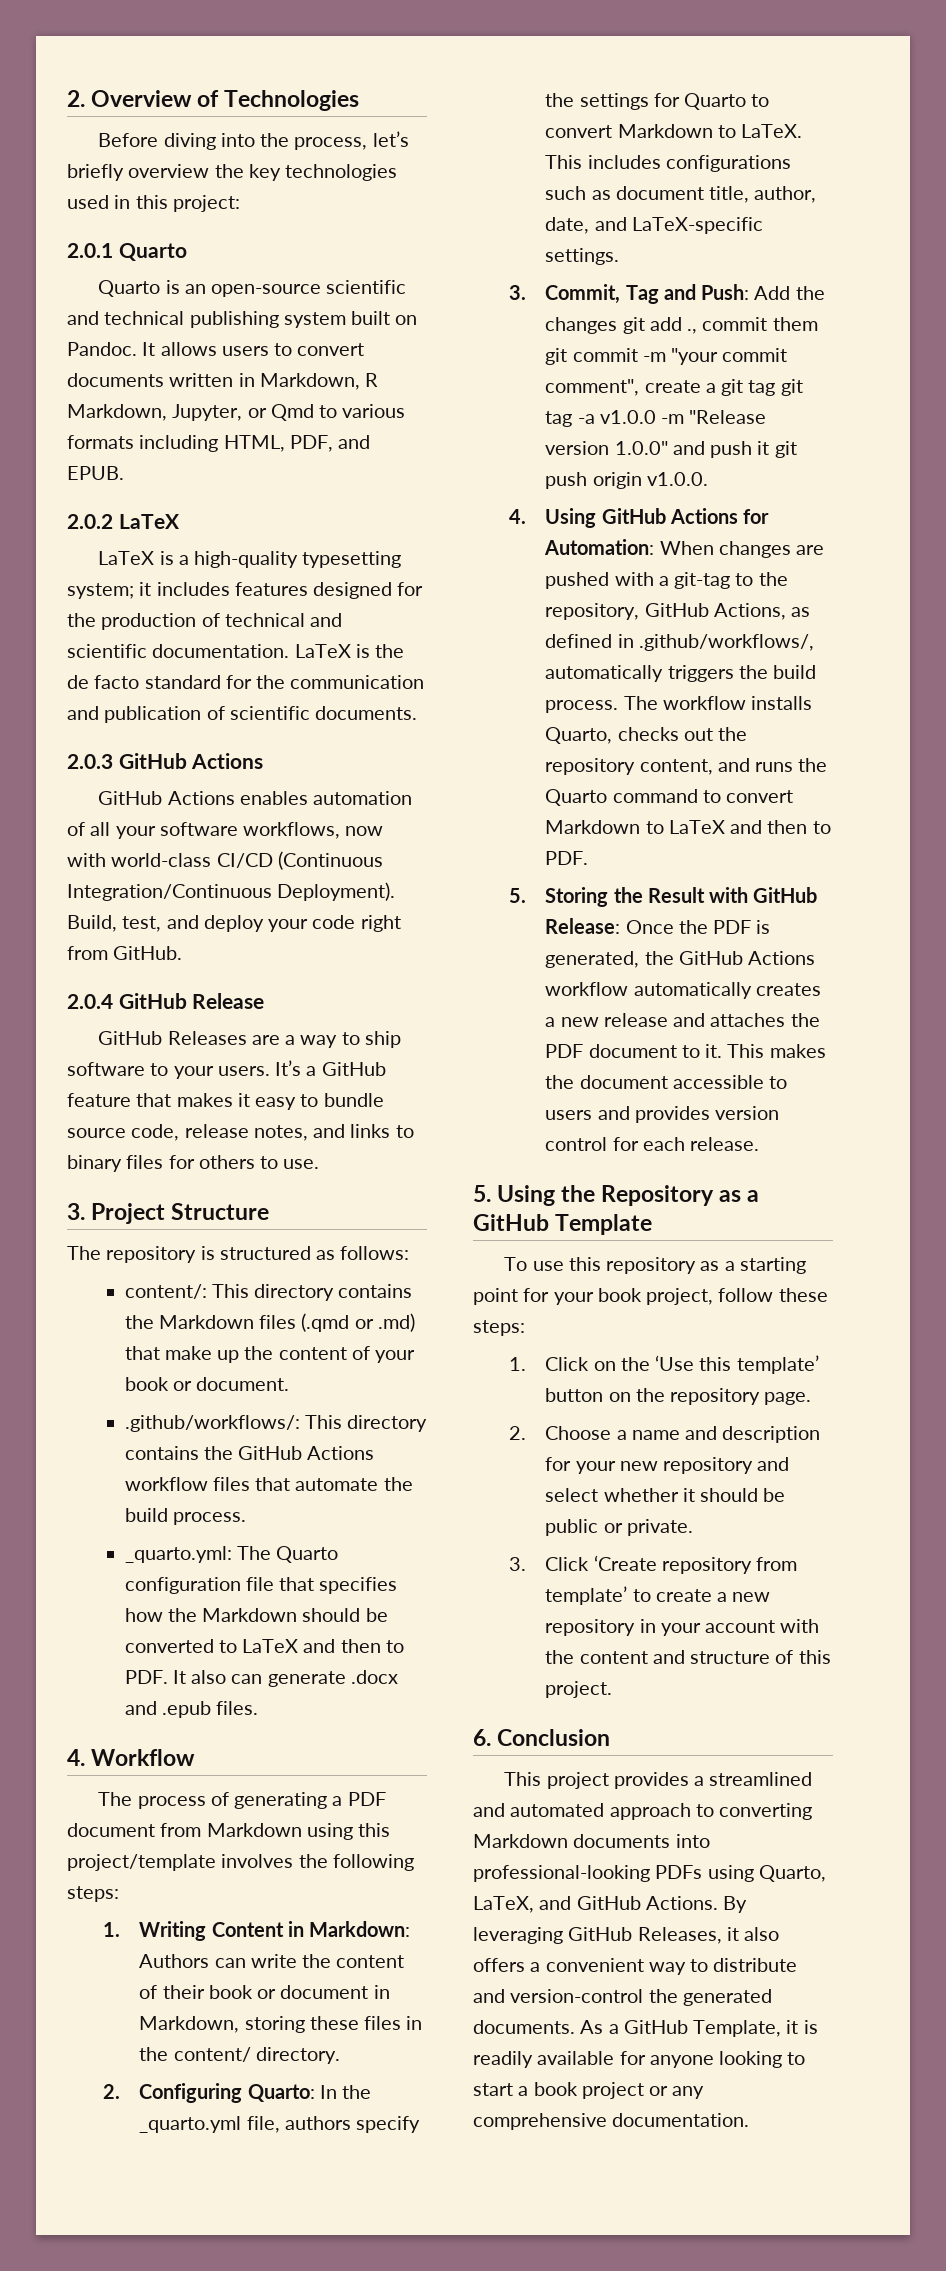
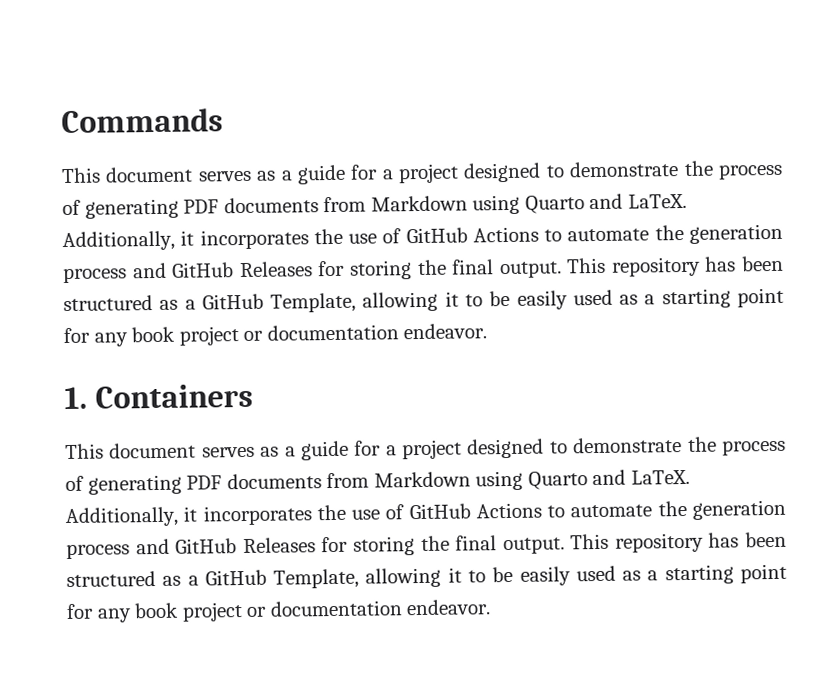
[67,90,360,111] [98,131,409,150] [67,164,398,181] [67,195,240,212] [67,243,187,261] [98,280,407,297] [67,311,418,328] [67,342,365,356] [67,373,379,390] [67,404,406,421] [67,435,371,452] [67,466,124,480] [67,514,180,529] [98,551,402,568] [67,582,424,599] [67,613,343,630] [67,644,405,658] [67,675,425,689] [67,706,418,723] [67,753,264,769] [98,791,413,805] [67,822,384,839] [67,851,383,870] [67,882,396,901] [67,915,401,932] [67,946,183,960] [67,993,265,1009] [98,1031,401,1048] [67,1060,386,1079] [67,1093,384,1110] [67,1124,414,1141] [67,1155,320,1172] [67,1203,270,1224] [67,1246,410,1263] [124,1284,413,1301] [124,1313,415,1332] [124,1346,416,1363] [124,1377,290,1391] [124,1415,428,1432] [124,1446,375,1460] [124,1477,413,1491] [124,1508,246,1525] [124,1546,339,1563] [124,1577,398,1594] [124,1608,388,1622] [124,1639,404,1653] [124,1670,398,1687] [124,1701,259,1718] [67,1749,196,1766] [98,1792,386,1809] [67,1823,391,1840] [67,1854,414,1871] [67,1886,119,1902] [103,1921,411,1941] [139,1954,405,1968] [139,1985,390,1999] [139,2016,423,2033] [139,2047,340,2064] [103,2083,372,2103] [139,2116,421,2133] [545,93,770,110] [545,124,803,138] [545,155,791,172] [545,186,817,203] [545,217,763,234] [545,248,620,265] [509,284,825,304] [545,317,818,334] [545,348,788,365] [545,379,803,396] [545,410,767,427] [545,441,797,458] [545,472,708,489] [509,508,770,528] [544,539,825,558] [545,572,788,589] [545,603,811,620] [545,634,814,651] [545,665,817,682] [545,696,813,713] [545,727,748,744] [545,758,828,775] [545,789,794,806] [545,820,831,834] [545,851,589,865] [509,887,818,907] [545,918,771,934] [545,951,816,968] [545,982,821,999] [545,1013,820,1027] [545,1044,826,1058] [545,1075,788,1089] [545,1106,780,1123] [545,1137,760,1151] [473,1185,760,1206] [473,1214,653,1235] [504,1257,806,1274] [473,1288,828,1305] [473,1320,525,1336] [509,1355,819,1374] [545,1388,812,1405] [509,1426,821,1443] [545,1457,790,1474] [545,1488,786,1502] [545,1519,693,1536] [509,1555,798,1574] [545,1586,771,1605] [545,1619,820,1636] [545,1650,831,1664] [545,1681,613,1698] [473,1729,611,1746] [504,1772,813,1789] [473,1803,813,1820] [473,1834,710,1848] [473,1865,826,1882] [473,1896,748,1913] [473,1927,780,1944] [473,1958,798,1975] [473,1989,772,2006] [473,2020,818,2037] [473,2051,806,2068] [473,2082,705,2099] [473,2113,750,2130] 2. Overview of Technologies // Before diving into the process, let’s briefly overview the key technologies used in this project: // 2.0.1 Quarto // Quarto is an open-source scientific and technical publishing system built on Pandoc. It allows users to convert documents written in Markdown, R Markdown, Jupyter, or Qmd to various formats including HTML, PDF, and EPUB. // 2.0.2 LaTeX // LaTeX is a high-quality typesetting system; it includes features designed for the production of technical and scientific documentation. LaTeX is the de facto standard for the communication and publication of scientific documents. // 2.0.3 GitHub Actions // GitHub Actions enables automation of all your software workflows, now with world-class CI/CD (Continuous Integration/Continuous Deployment). Build, test, and deploy your code right from GitHub. // 2.0.4 GitHub Release // GitHub Releases are a way to ship software to your users. It’s a GitHub feature that makes it easy to bundle source code, release notes, and links to binary files for others to use. // 3. Project Structure // The repository is structured as follows: // content/: This directory contains the Markdown files (.qmd or .md) that make up the content of your book or document. // .github/workflows/: This directory contains the GitHub Actions workflow files that automate the build process. // _quarto.yml: The Quarto configuration file that specifies how the Markdown should be converted to LaTeX and then to PDF. It also can generate .docx and .epub files. // 4. Workflow // The process of generating a PDF document from Markdown using this project/template involves the following steps: // 1. Writing Content in Markdown: Authors can write the content of their book or document in Markdown, storing these files in the content/ directory. // 2. Configuring Quarto: In the _quarto.yml file, authors specify the settings for Quarto to convert Markdown to LaTeX. This includes configurations such as document title, author, date, and LaTeX-specific settings. // 3. Commit, Tag and Push: Add the changes git add ., commit them git commit -m "your commit comment", create a git tag git tag -a v1.0.0 -m "Release version 1.0.0" and push it git push origin v1.0.0. // 4. Using GitHub Actions for Automation: When changes are pushed with a git-tag to the repository, GitHub Actions, as defined in .github/workflows/, automatically triggers the build process. The workflow installs Quarto, checks out the repository content, and runs the Quarto command to convert Markdown to LaTeX and then to PDF. // 5. Storing the Result with GitHub Release: Once the PDF is generated, the GitHub Actions workflow automatically creates a new release and attaches the PDF document to it. This makes the document accessible to users and provides version control for each release. // 5. Using the Repository as a GitHub Template // To use this repository as a starting point for your book project, follow these steps: // 1. Click on the ‘Use this template’ button on the repository page. // 2. Choose a name and description for your new repository and select whether it should be public or private. // 3. Click ‘Create repository from template’ to create a new repository in your account with the content and structure of this project. // 6. Conclusion // This project provides a streamlined and automated approach to converting Markdown documents into professional-looking PDFs using Quarto, LaTeX, and GitHub Actions. By leveraging GitHub Releases, it also offers a convenient way to distribute and version-control the generated documents. As a GitHub Template, it is readily available for anyone looking to start a book project or any comprehensive documentation. -> [61,108,223,134] [61,160,784,185] [62,193,687,219] [62,223,783,252] [63,255,785,284] [63,287,785,313] [63,323,488,347] [64,383,253,410] [65,436,787,461] [65,469,690,495] [65,499,786,528] [66,531,788,560] [66,563,788,589] [66,599,492,623] Commands // This document serves as a guide for a project designed to demonstrate the process of generating PDF documents from Markdown using Quarto and LaTeX. Additionally, it incorporates the use of GitHub Actions to automate the generation process and GitHub Releases for storing the final output. This repository has been structured as a GitHub Template, allowing it to be easily used as a starting point for any book project or documentation endeavor. // 1. Containers // This document serves as a guide for a project designed to demonstrate the process of generating PDF documents from Markdown using Quarto and LaTeX. Additionally, it incorporates the use of GitHub Actions to automate the generation process and GitHub Releases for storing the final output. This repository has been structured as a GitHub Template, allowing it to be easily used as a starting point for any book project or documentation endeavor.

